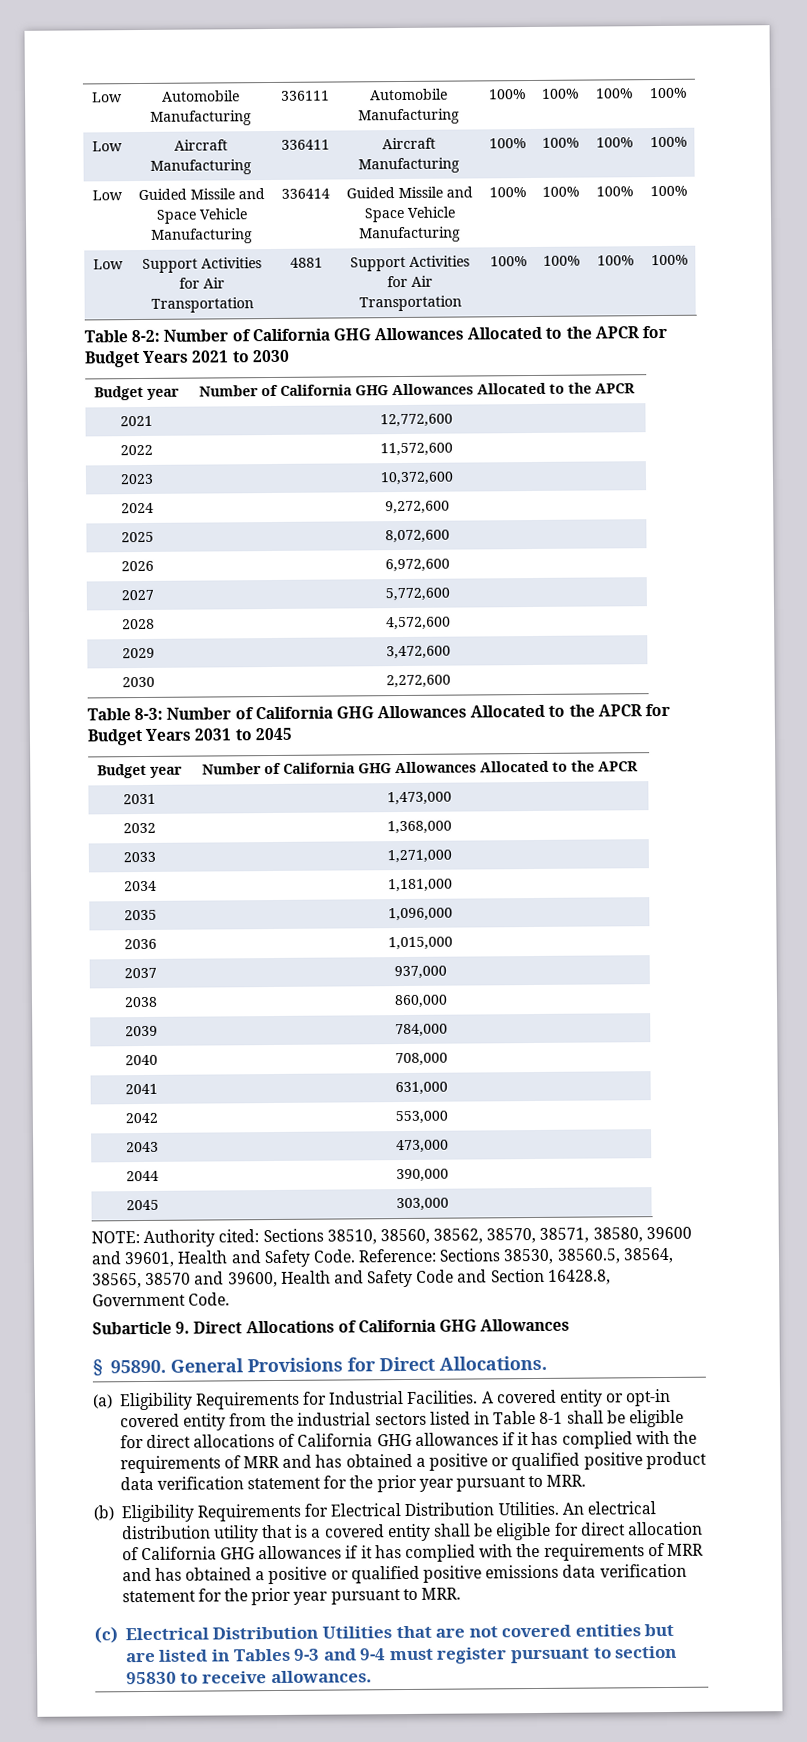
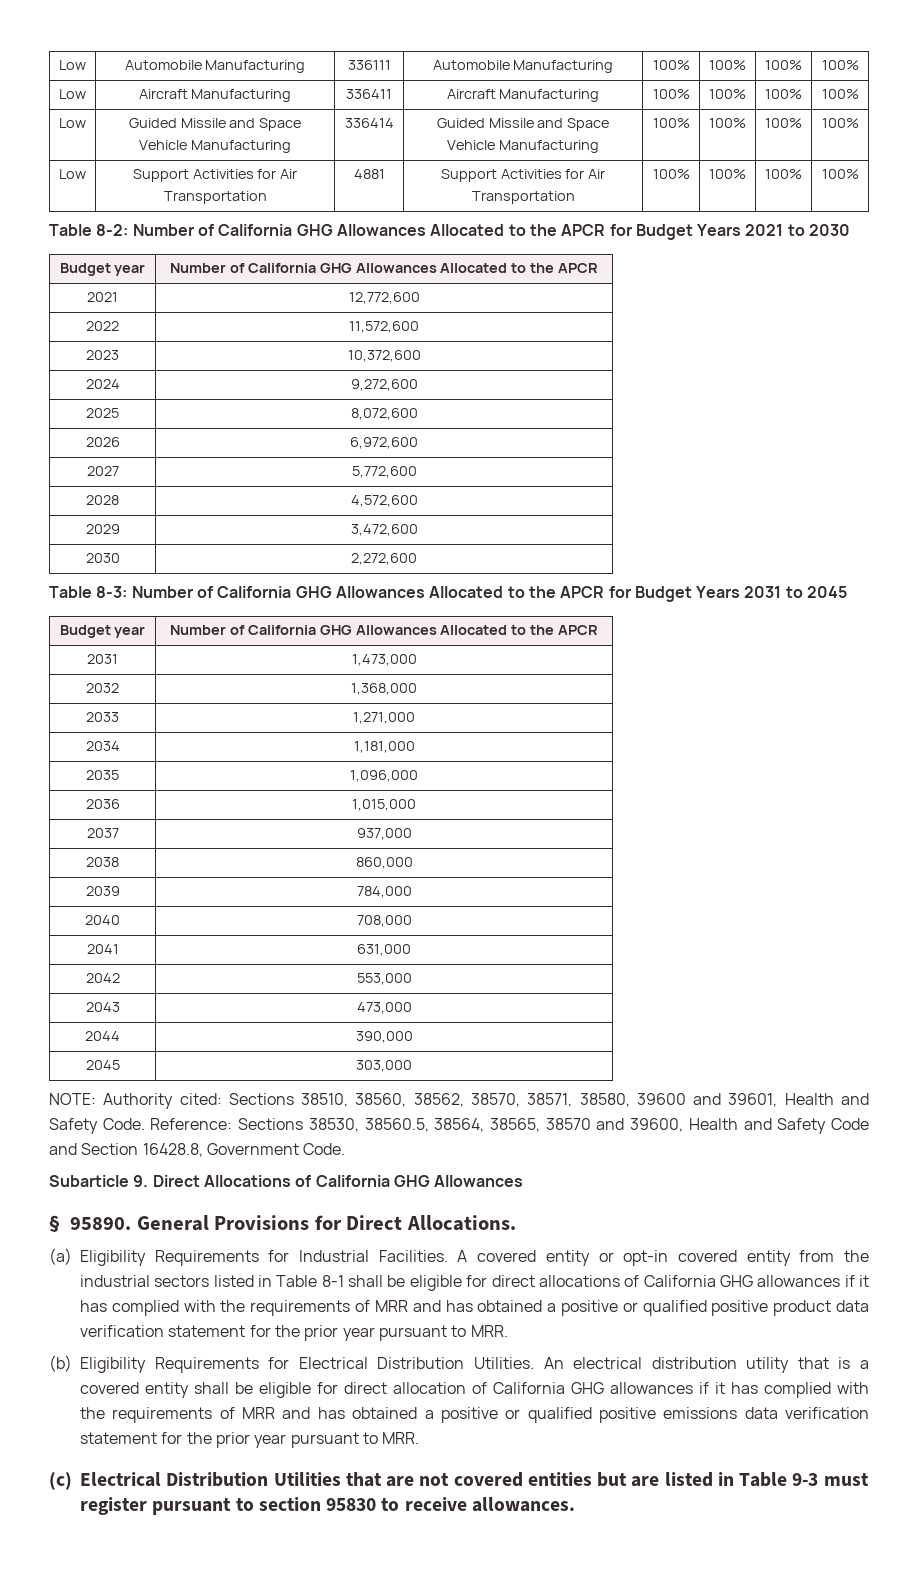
[232,1648,387,1662] Tables 9-3 and 9-4 -> [739,1472,819,1487] Table 9-3

